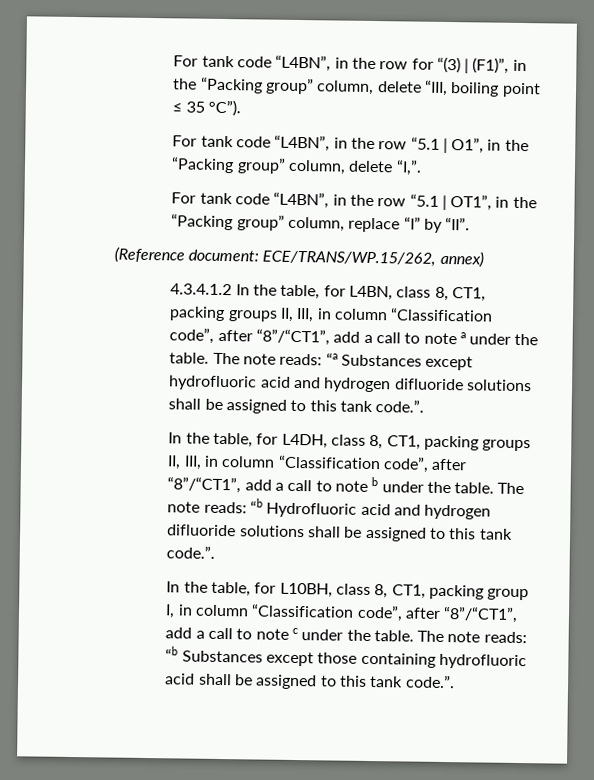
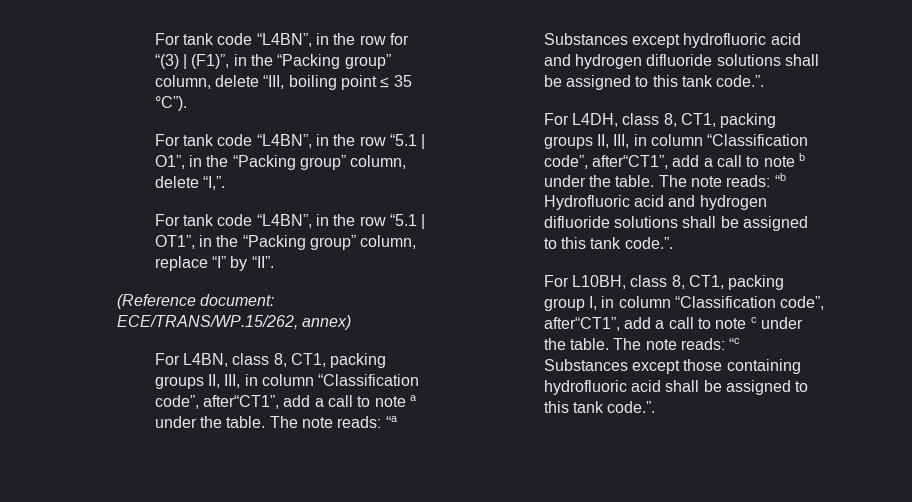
[170,283,346,300] 4.3.4.1.2 In the table, for -> [154,353,180,365] For
[217,328,330,346] after “8”/“CT1”, -> [203,395,280,409] after“CT1”,
[168,432,279,448] In the table, for -> [543,113,569,125] For
[431,458,468,471] [167,476,242,494] after “8”/“CT1”, -> [592,155,669,169] after“CT1”,
[166,581,277,597] In the table, for -> [543,275,569,287] For
[404,605,519,623] after “8”/“CT1”, -> [543,317,620,331] after“CT1”,
[165,646,179,662] “b -> [729,338,741,350] “c

